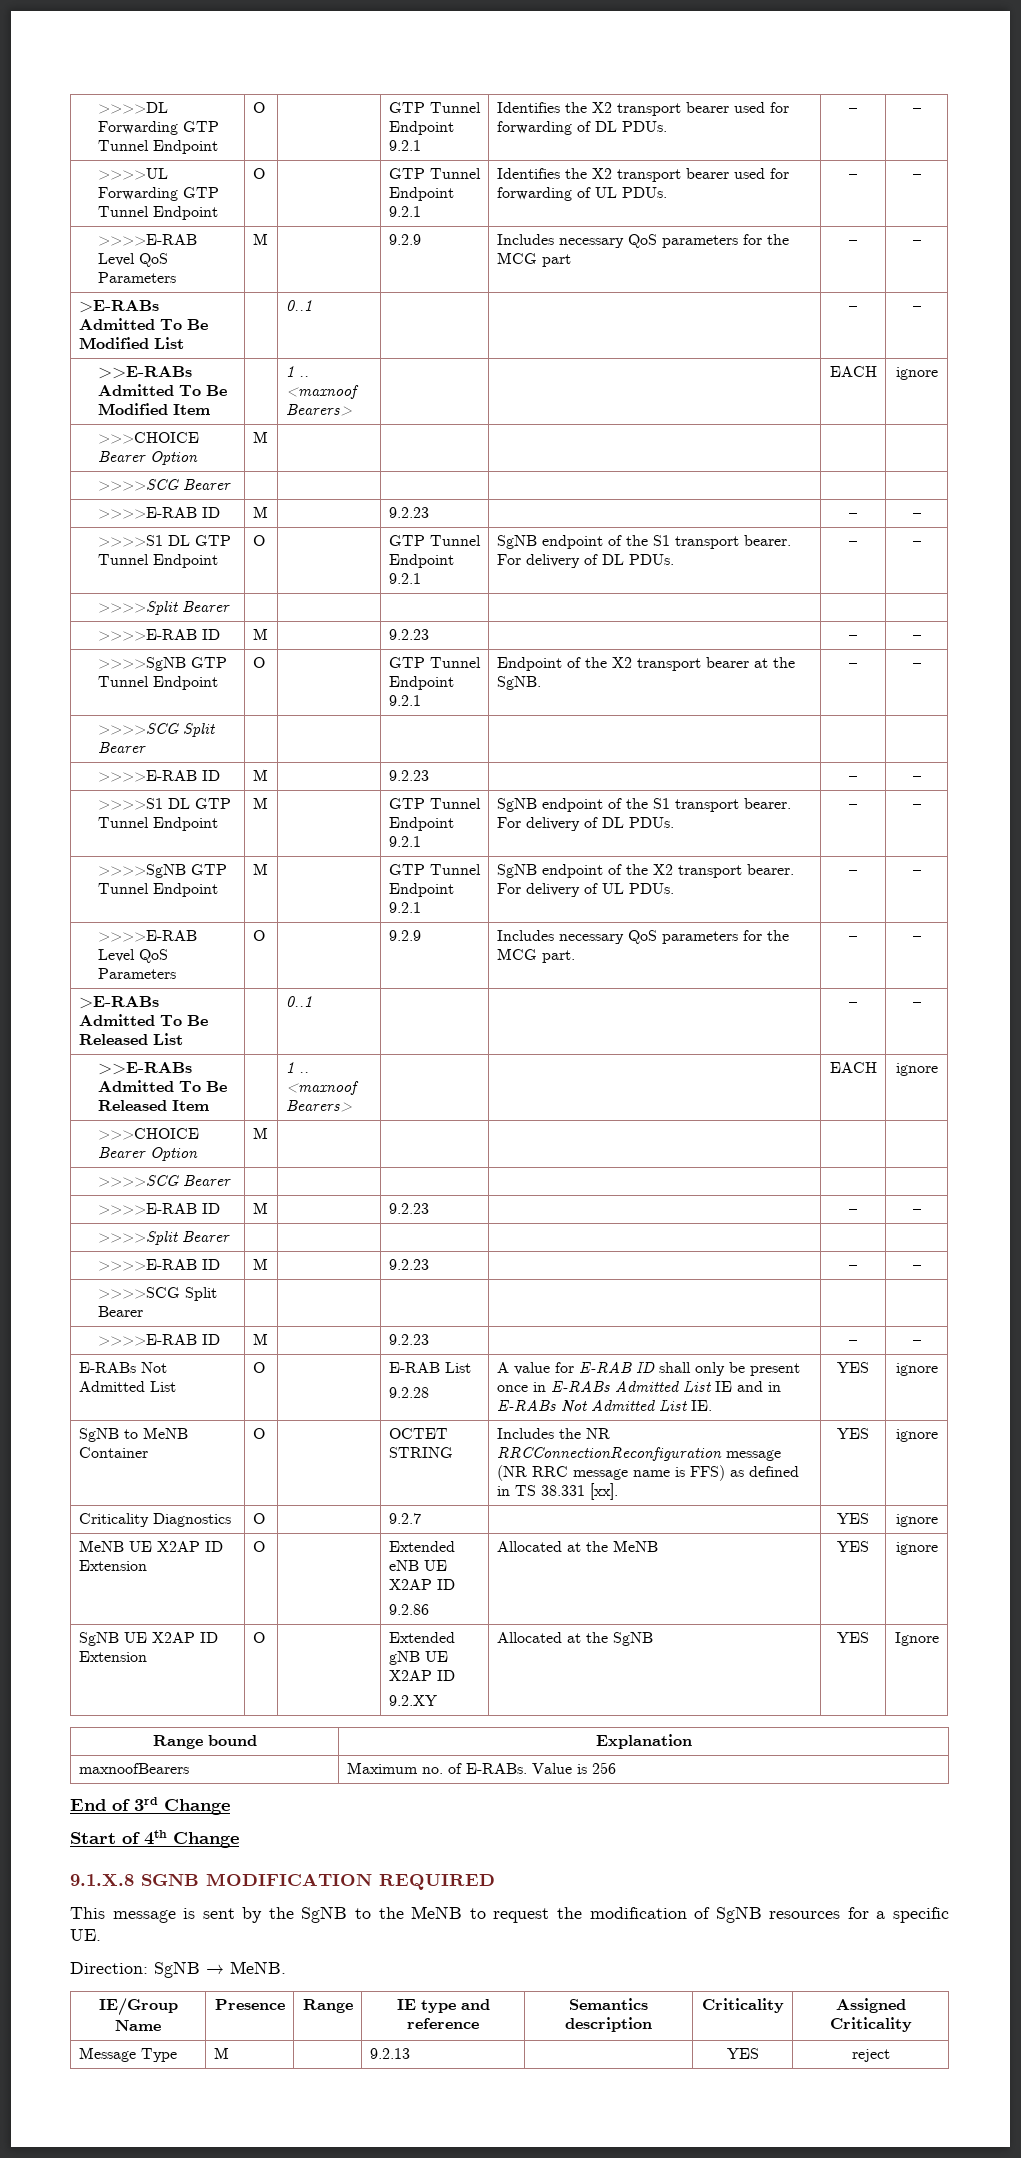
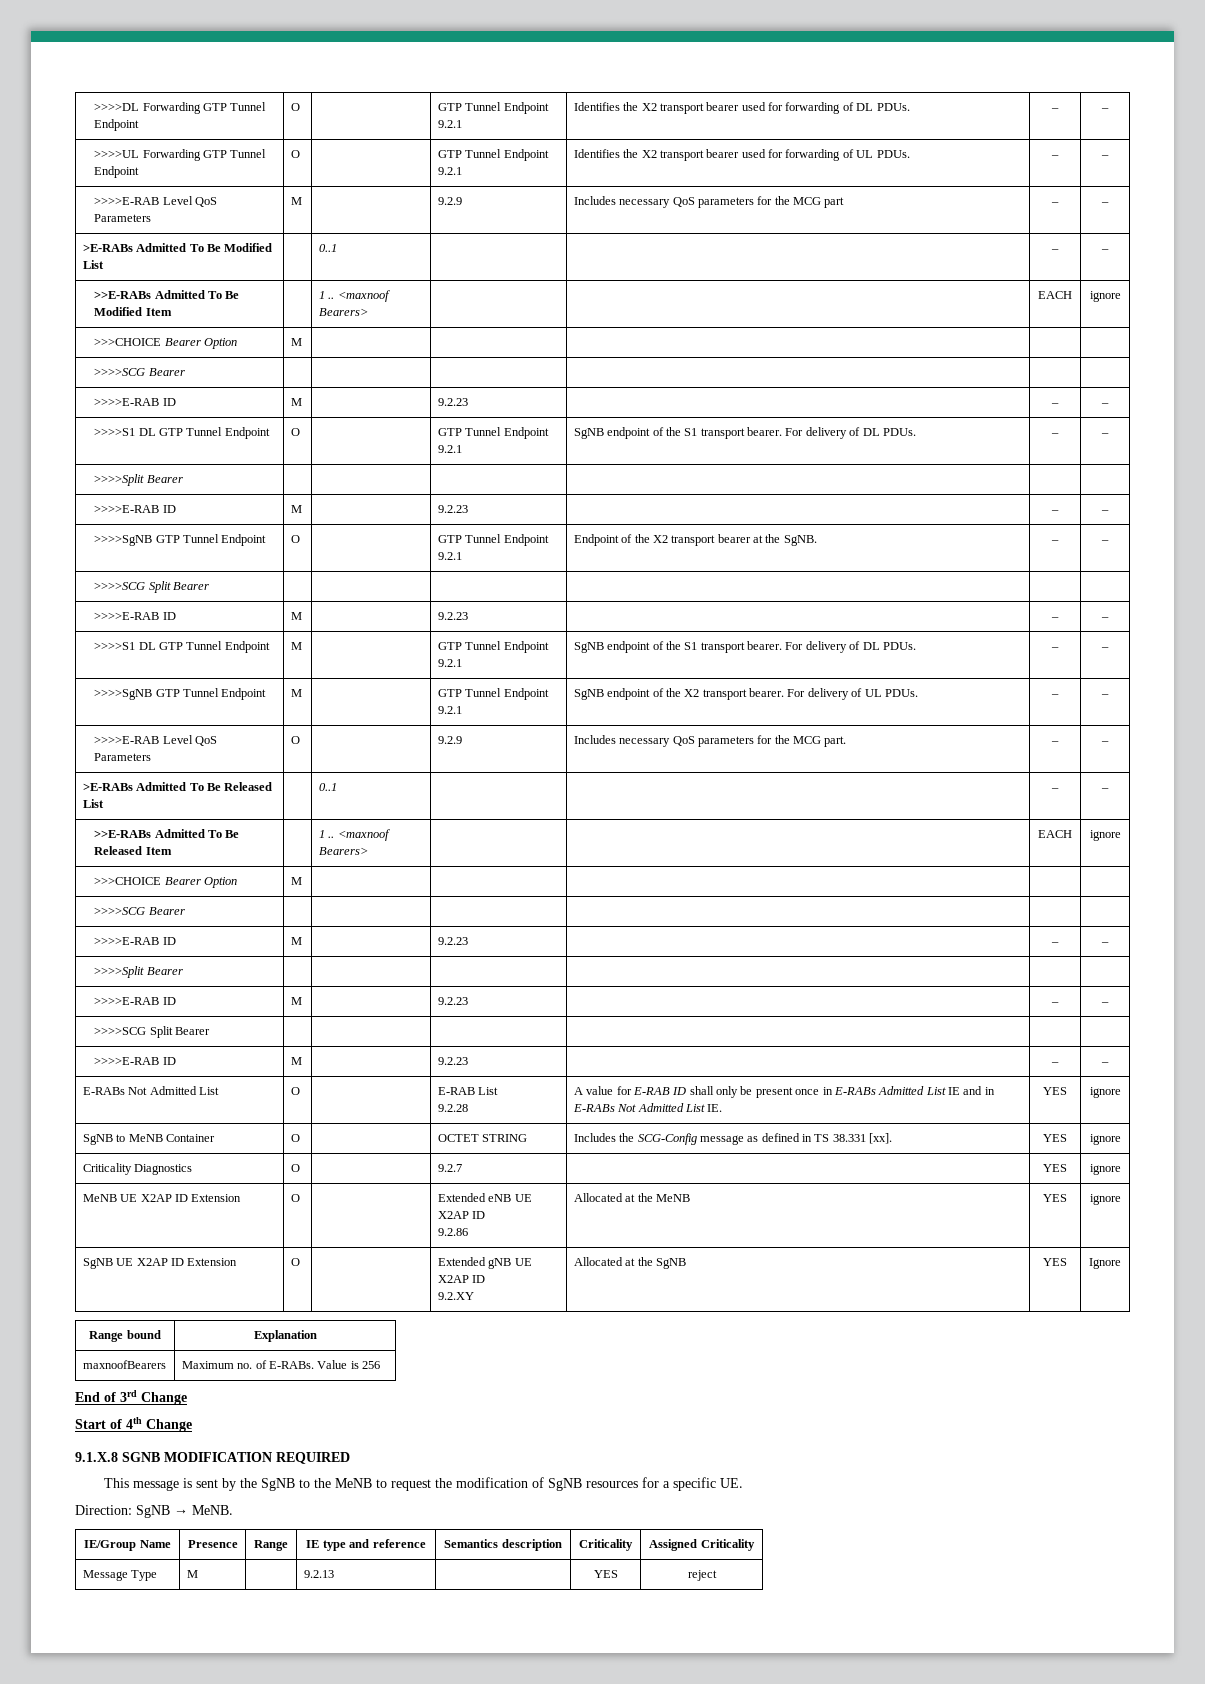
[585,1428,610,1439] [496,1447,781,1461] [496,1465,725,1481] NR RRCConnectionReconfiguration message (NR RRC message name is FFS) -> [637,1133,744,1145] SCG-Config message

